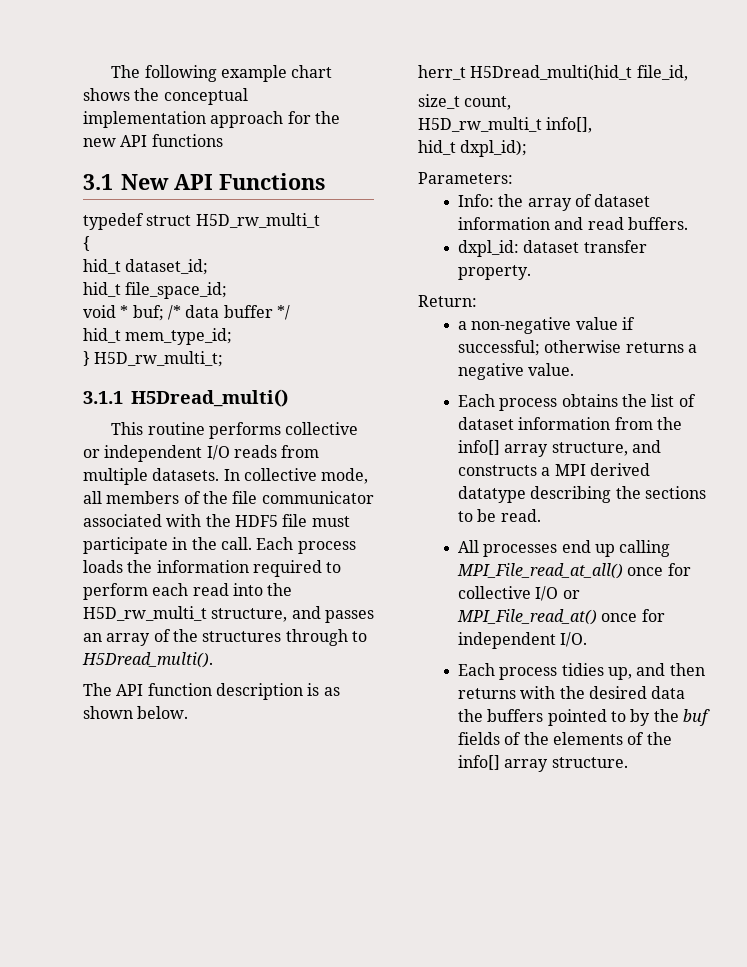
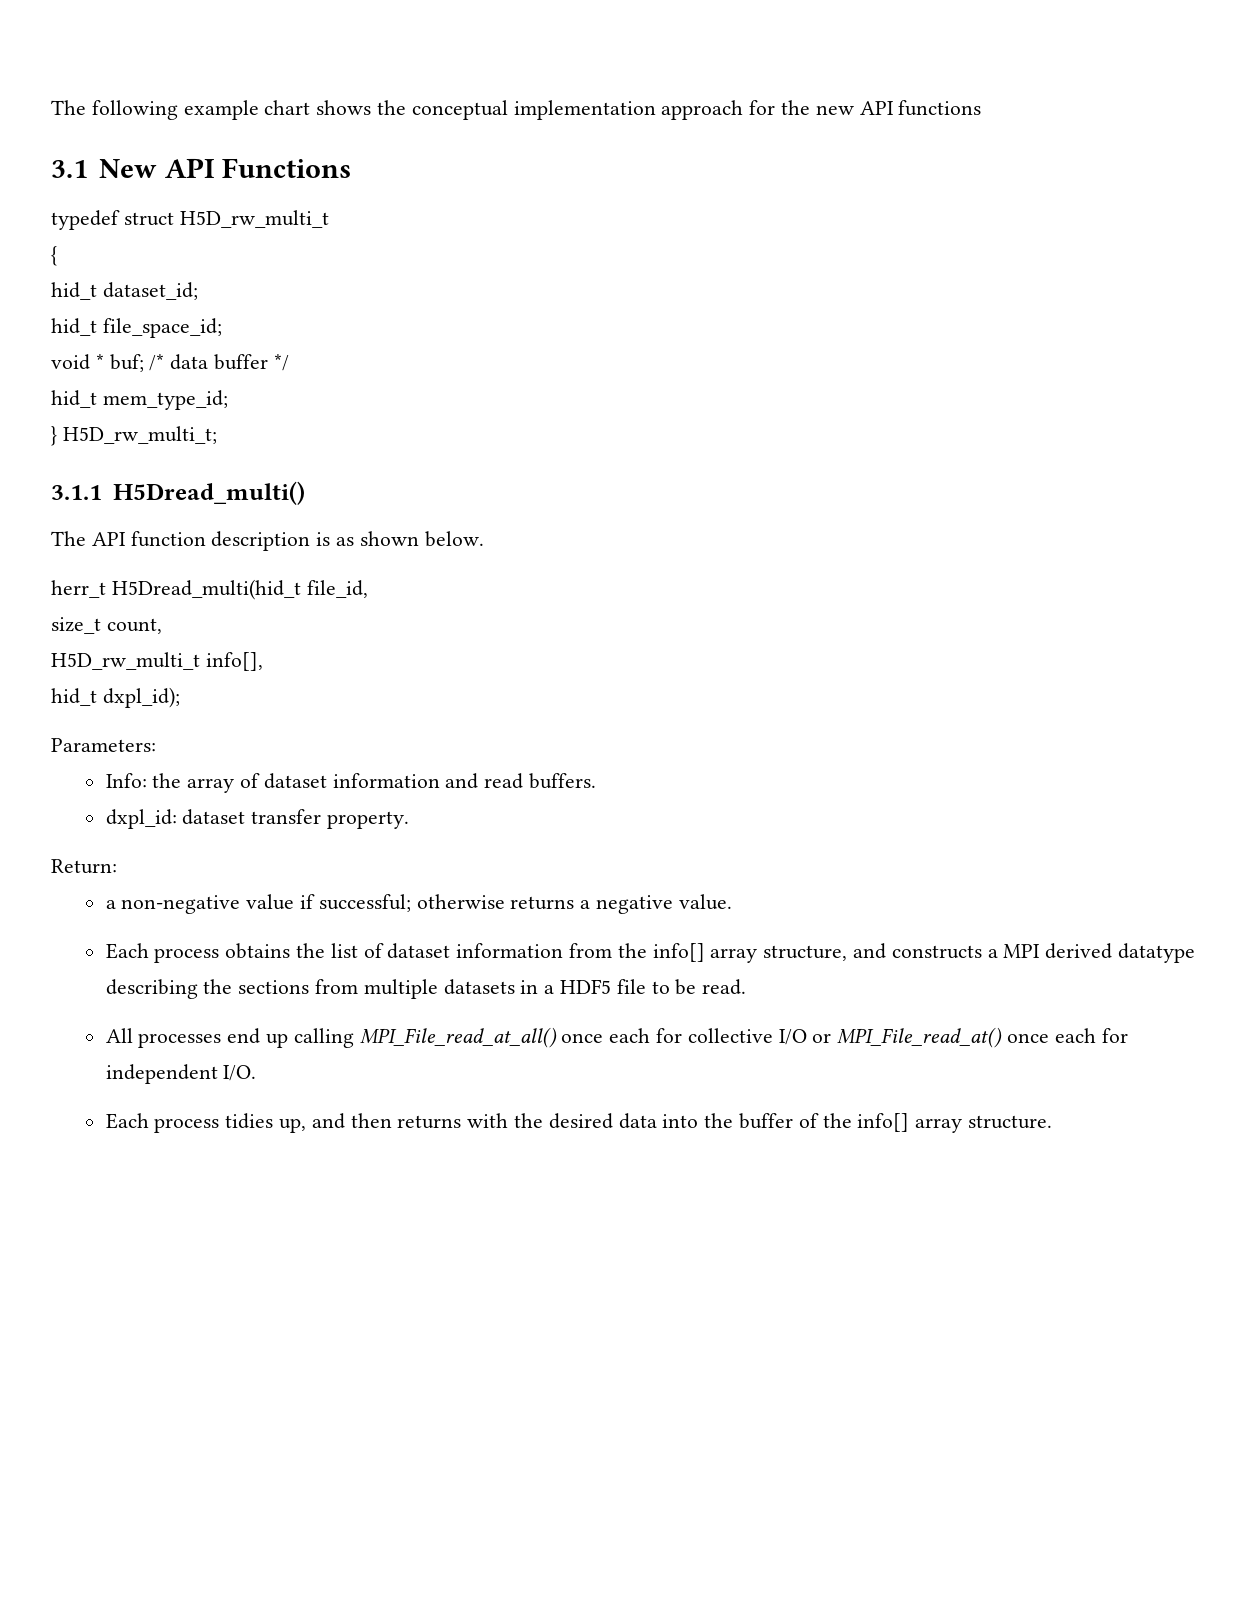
[111,422,359,439] [83,445,320,462] [83,468,369,485] [83,491,374,504] [83,514,350,527] [83,537,356,554] [83,560,342,577] [83,583,293,600] [83,606,374,623] [83,629,367,646] [82,652,213,668] // This routine performs collective or independent I/O reads from multiple datasets. In collective mode, all members of the file communicator associated with the HDF5 file must participate in the call. Each process loads the information required to perform each read into the H5D_rw_multi_t structure, and passes an array of the structures through to H5Dread_multi(). -> (305, 493) none
(707, 492) none -> [314,979,646,999] from multiple datasets in a HDF5 file
(664, 571) none -> [609,1028,651,1043] each
(638, 617) none -> [1054,1028,1096,1043] each
[458,709,710,726] [458,732,624,745] the buffers pointed to by the buf fields of the elements -> [662,1113,793,1129] into the buffer

